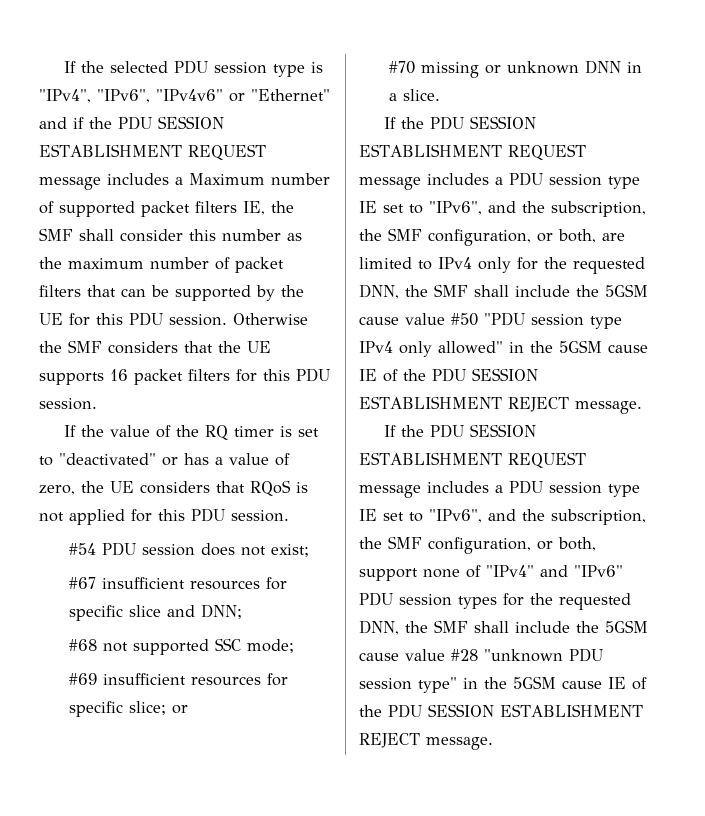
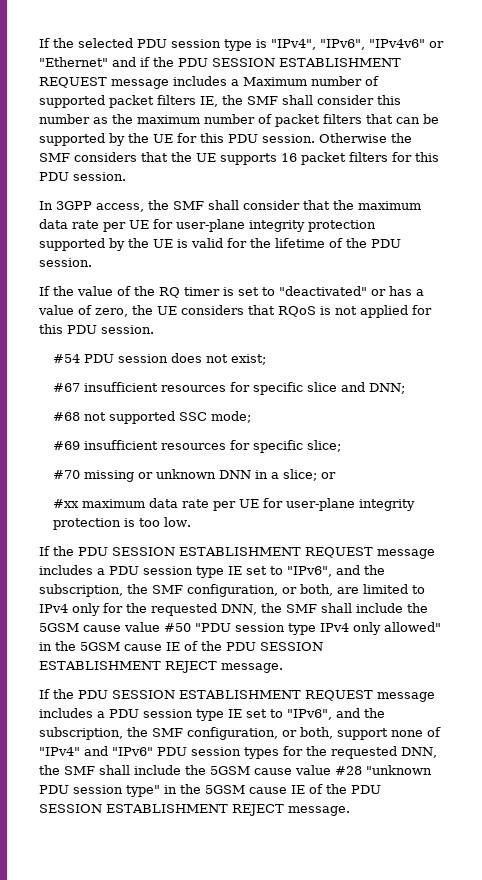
(97, 404) none -> [39,200,421,212] [39,219,376,232] [39,238,401,251] [39,258,92,267] // In 3GPP access, the SMF shall consider that the maximum data rate per UE for user-plane integrity protection supported by the UE is valid for the lifetime of the PDU session.
[171,705,188,714] or -> (341, 446) none
[402,89,440,101] slice. -> [282,469,336,481] [52,498,415,511] [52,517,191,530] slice; or // #xx maximum data rate per UE for user-plane integrity protection is too low.

